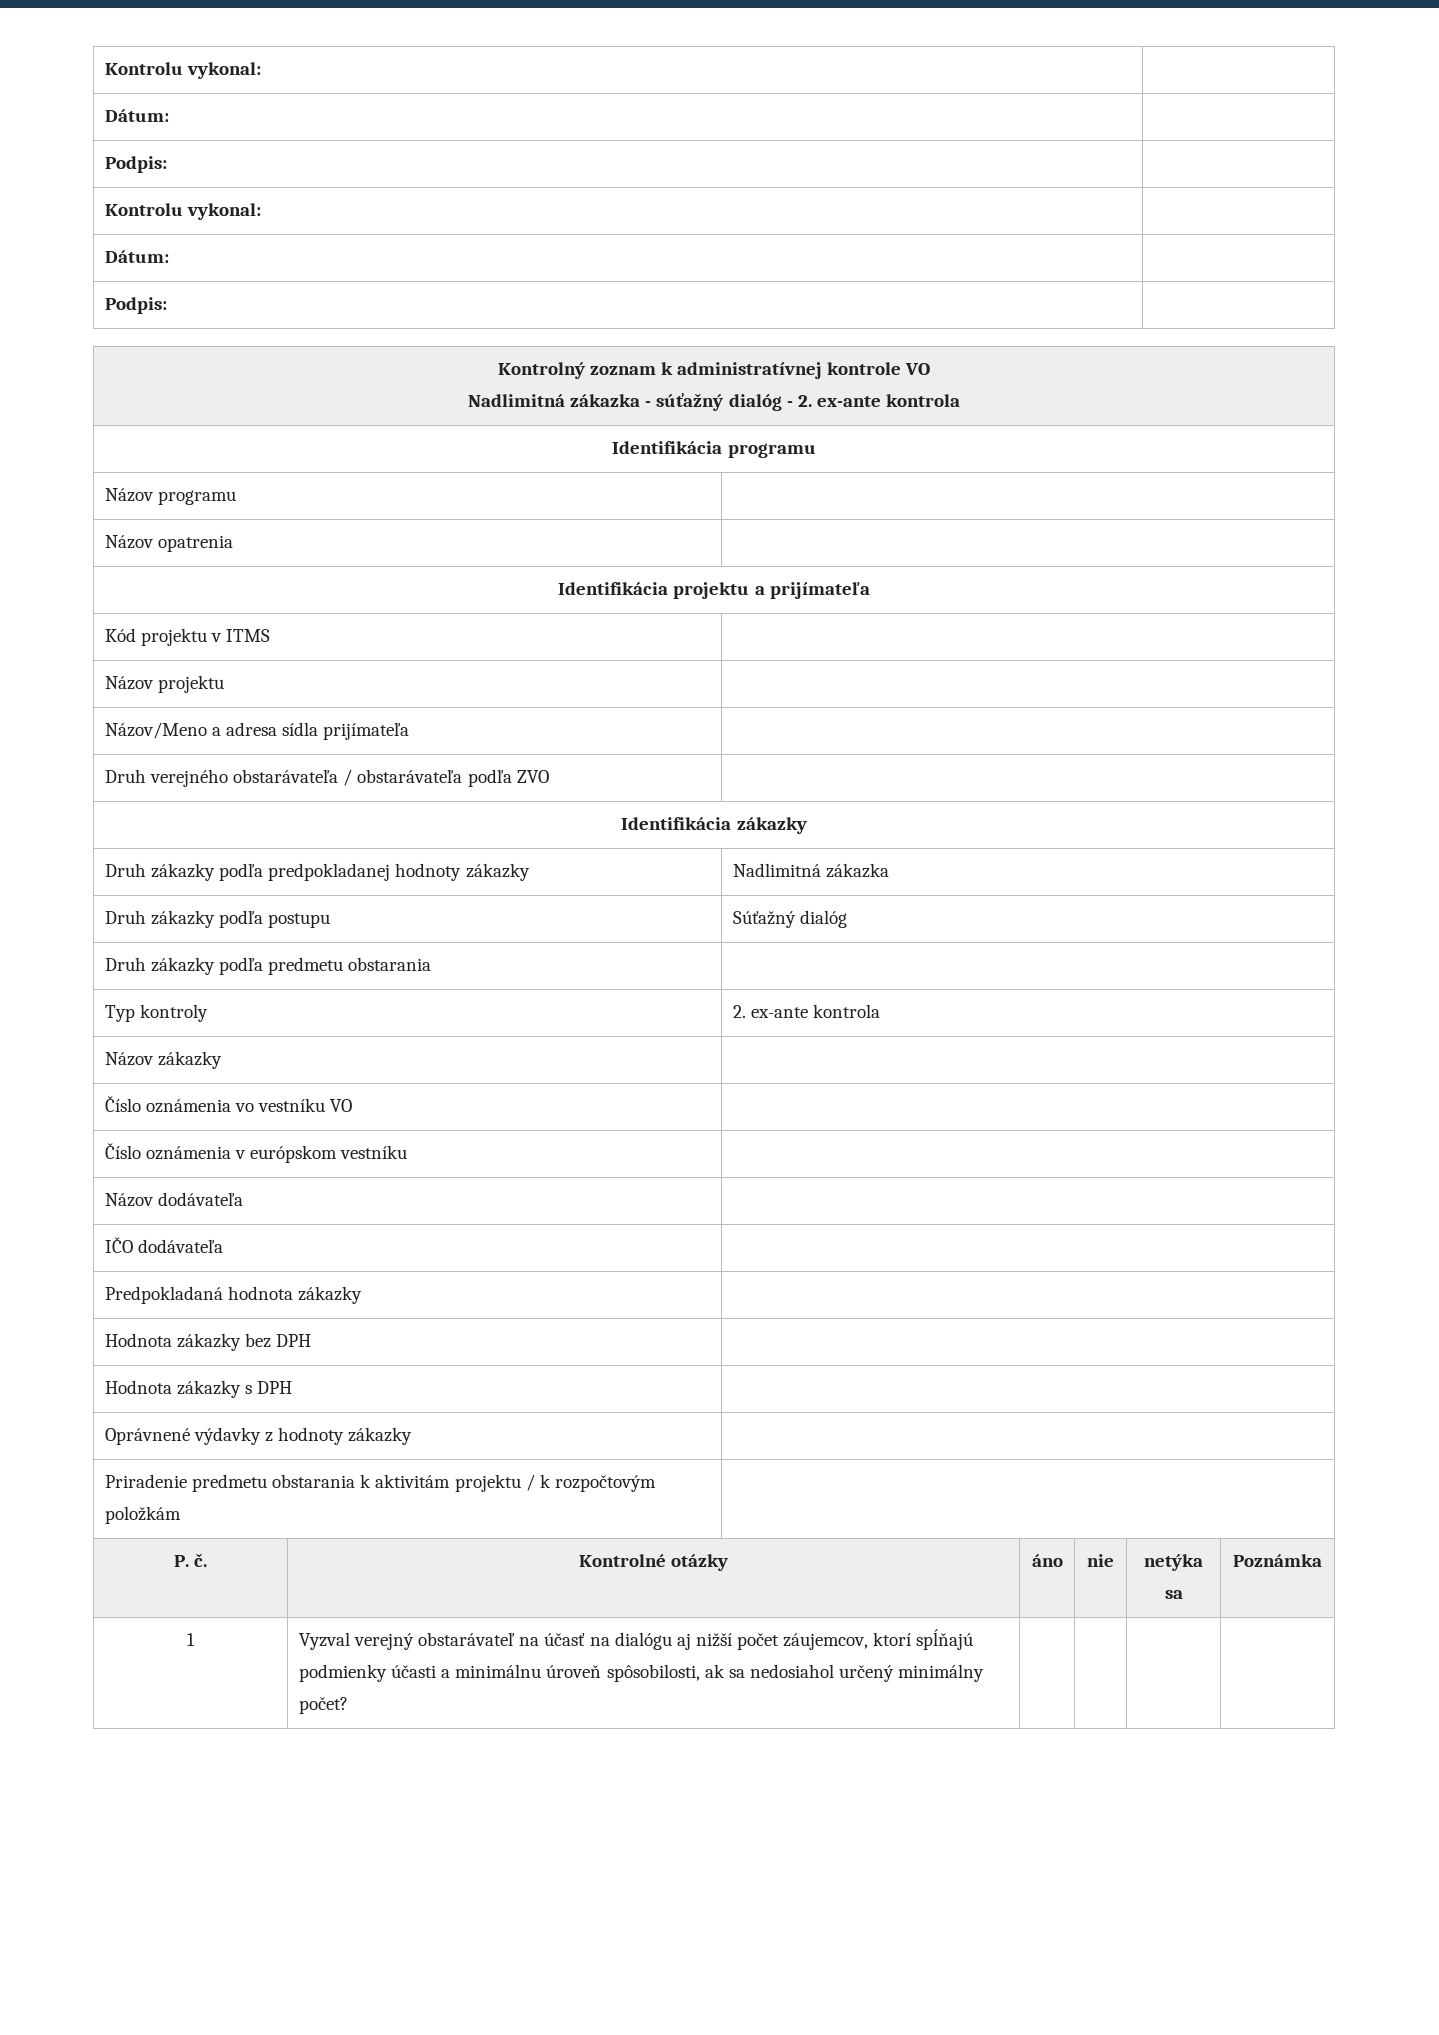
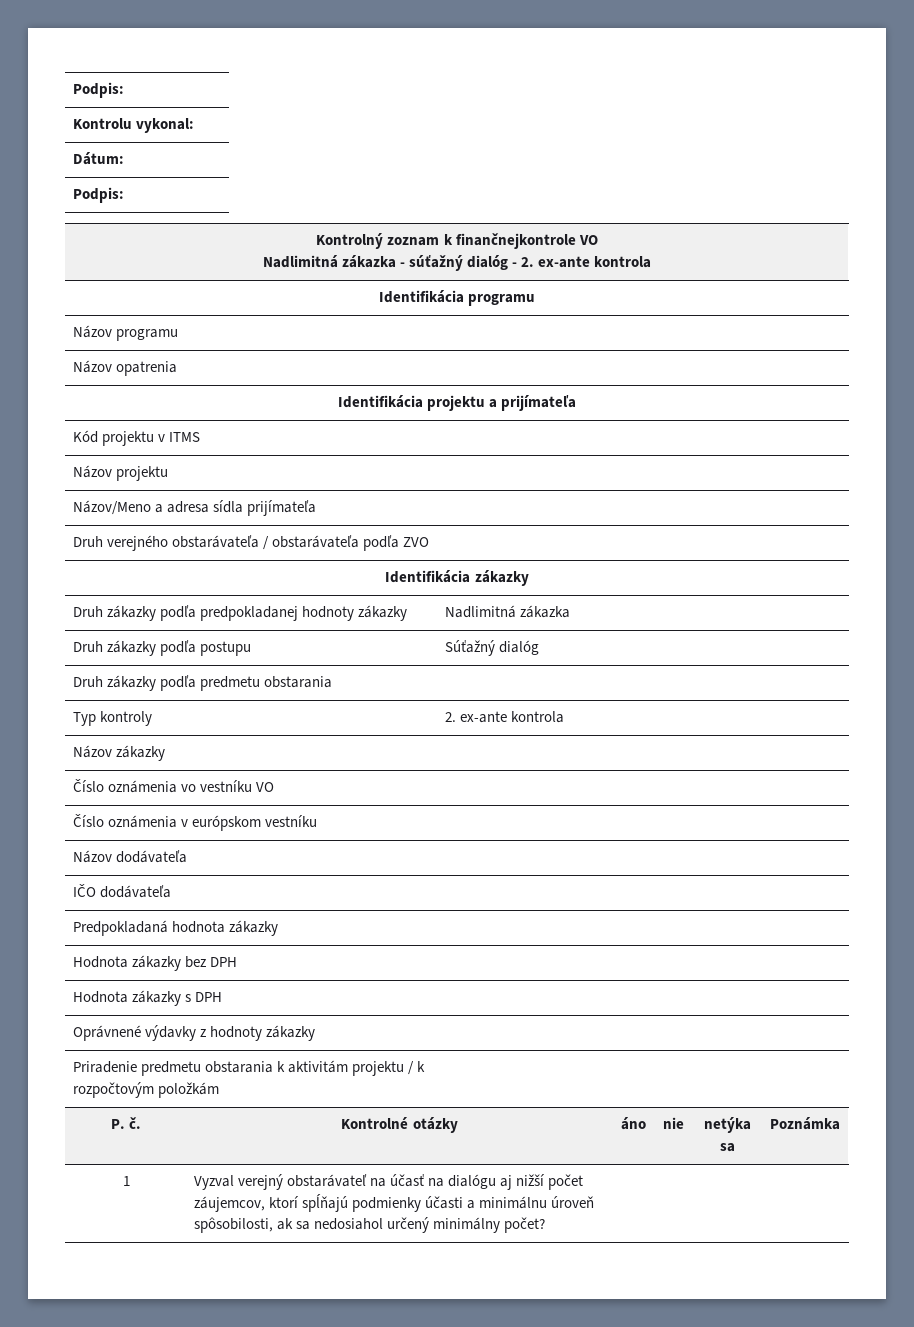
[104,62,262,79] [104,109,169,122] Kontrolu vykonal: | // Dátum: | // -> (72, 90) none
[677,362,902,379] administratívnej kontrole -> [455,233,576,249] finančnejkontrole

